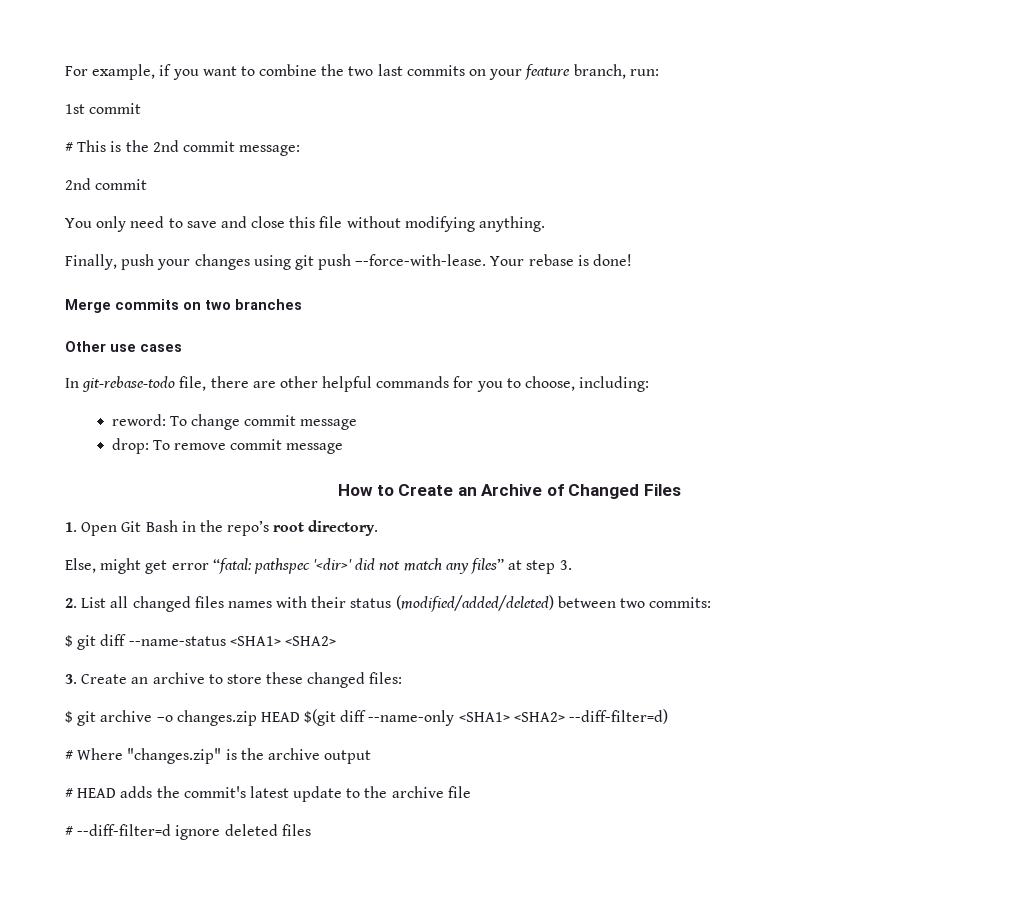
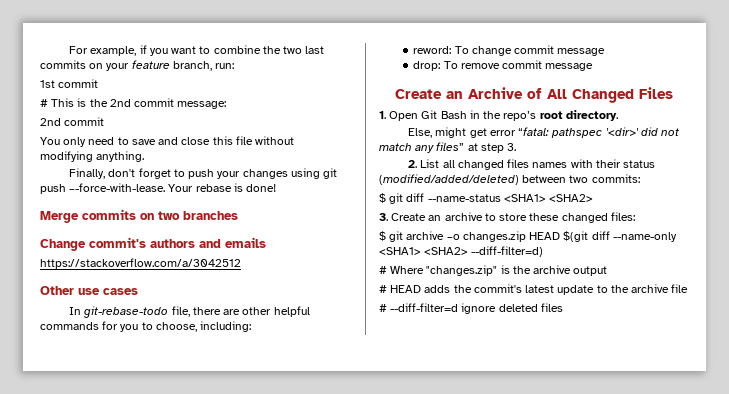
(117, 262) none -> [108,168,185,179] don't forget to
(302, 304) none -> [40,237,266,251] [40,258,241,269] // Change commit's authors and emails // https://stackoverflow.com/a/3042512
[337,484,394,496] How to -> (594, 67) none
(564, 490) none -> [547,89,567,99] All

